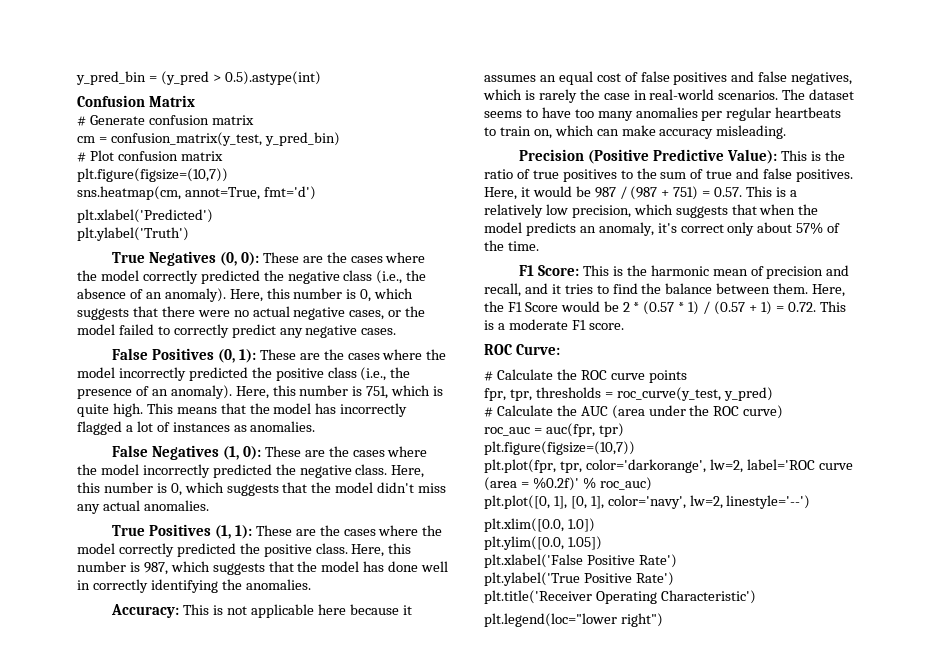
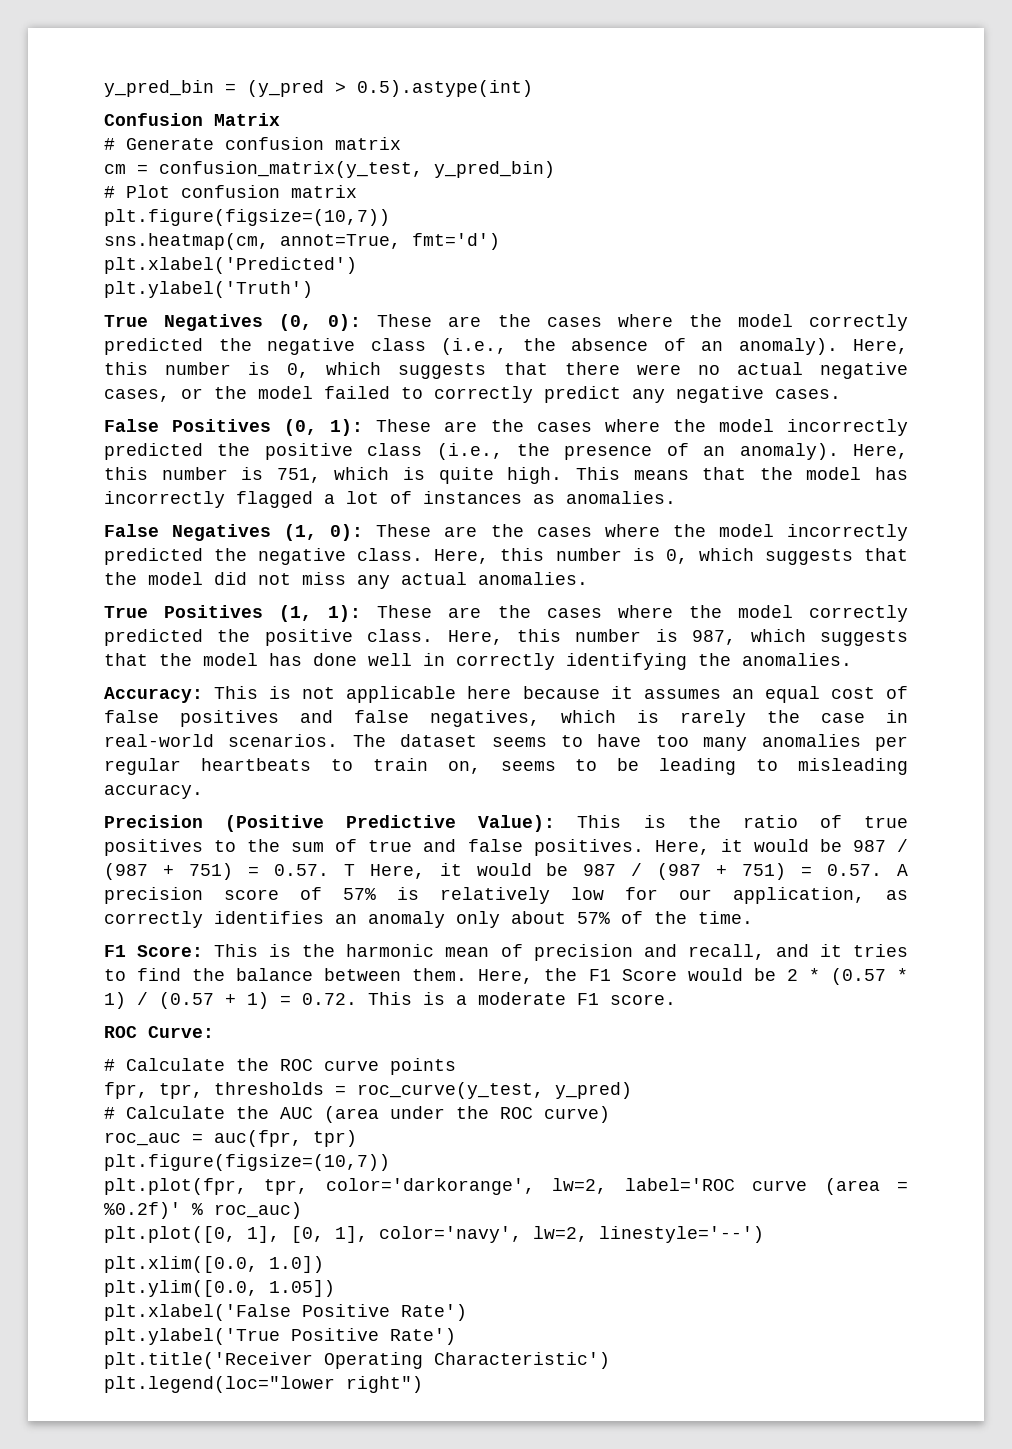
[377,482,415,493] didn't -> [214,572,291,585] did not
[554,125,787,139] which can make accuracy misleading. -> [500,758,908,775] [104,784,203,799] seems to be leading to misleading accuracy.
[746,186,797,197] [484,204,819,218] [484,222,724,236] This is a relatively low precision, which suggests that when the model predicts an anomaly, it's correct -> [343,863,909,880] [104,887,908,904] [104,911,445,928] T Here, it would be 987 / (987 + 751) = 0.57. A precision score of 57% is relatively low for our application, as correctly identifies an anomaly

